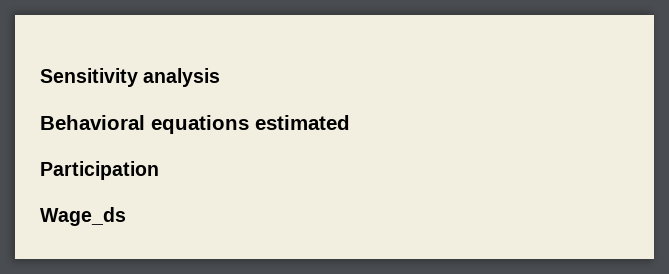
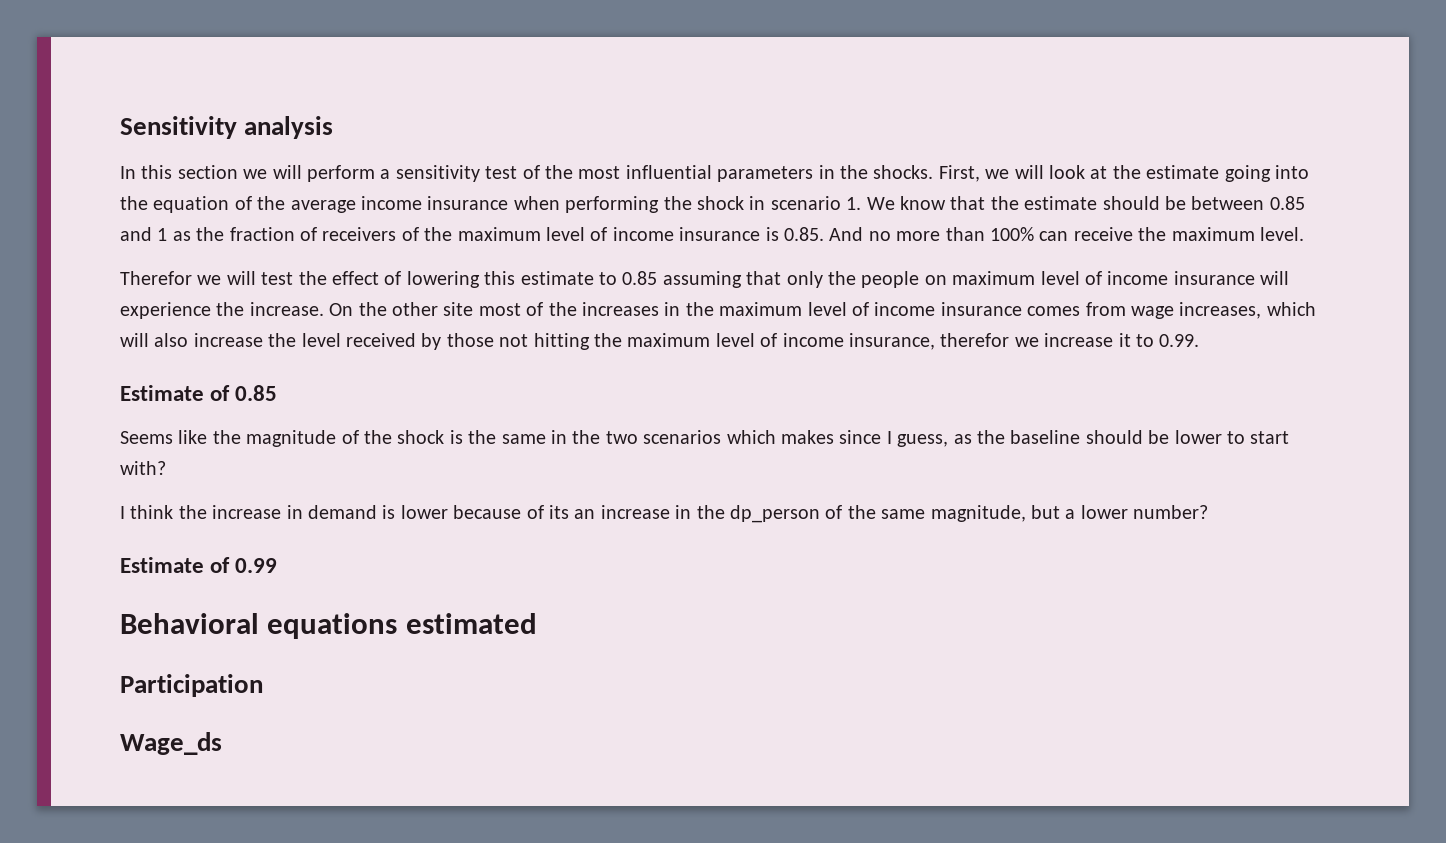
(221, 77) none -> [120,165,1309,182] [120,196,1305,213] [120,227,1304,241] [120,271,1290,288] [120,302,1316,319] [120,333,1200,350] [120,385,278,401] [120,430,1290,447] [120,461,166,475] [120,505,1209,523] [120,557,278,573] // In this section we will perform a sensitivity test of the most influential parameters in the shocks. First, we will look at the estimate going into the equation of the average income insurance when performing the shock in scenario 1. We know that the estimate should be between 0.85 and 1 as the fraction of receivers of the maximum level of income insurance is 0.85. And no more than 100% can receive the maximum level. // Therefor we will test the effect of lowering this estimate to 0.85 assuming that only the people on maximum level of income insurance will experience the increase. On the other site most of the increases in the maximum level of income insurance comes from wage increases, which will also increase the level received by those not hitting the maximum level of income insurance, therefor we increase it to 0.99. // Estimate of 0.85 // Seems like the magnitude of the shock is the same in the two scenarios which makes since I guess, as the baseline should be lower to start with? // I think the increase in demand is lower because of its an increase in the dp_person of the same magnitude, but a lower number? // Estimate of 0.99

